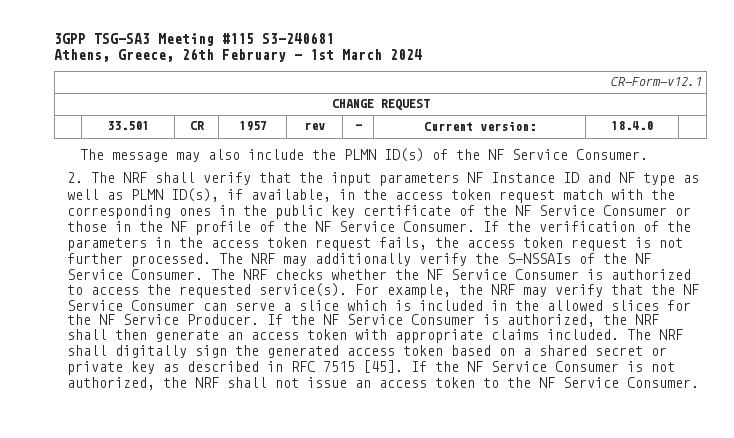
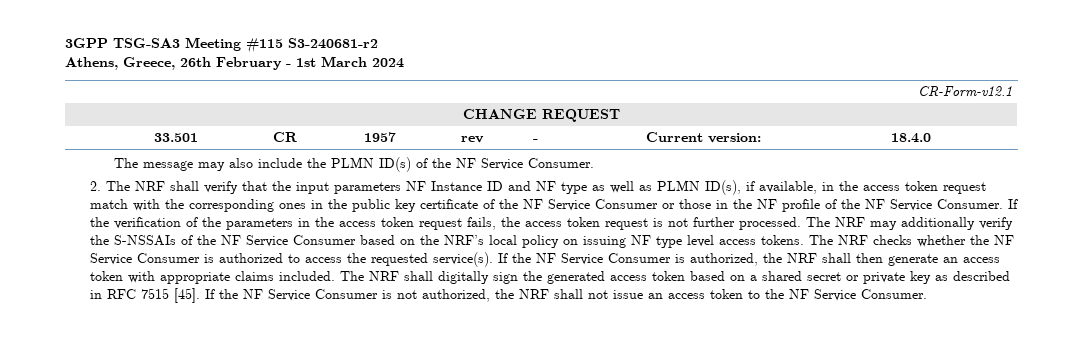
[262,32,334,44] S3-240681 -> [288,38,378,49] S3-240681-r2
[131,269,204,280] Consumer. -> [292,235,804,248] Consumer based on the NRF’s local policy on issuing NF type level access tokens.
[355,284,700,298] [67,300,692,311] [67,314,260,325] For example, the NRF may verify that the NF Service Consumer can serve a slice which is included in the allowed slices for the NF Service Producer. -> (493, 259) none

